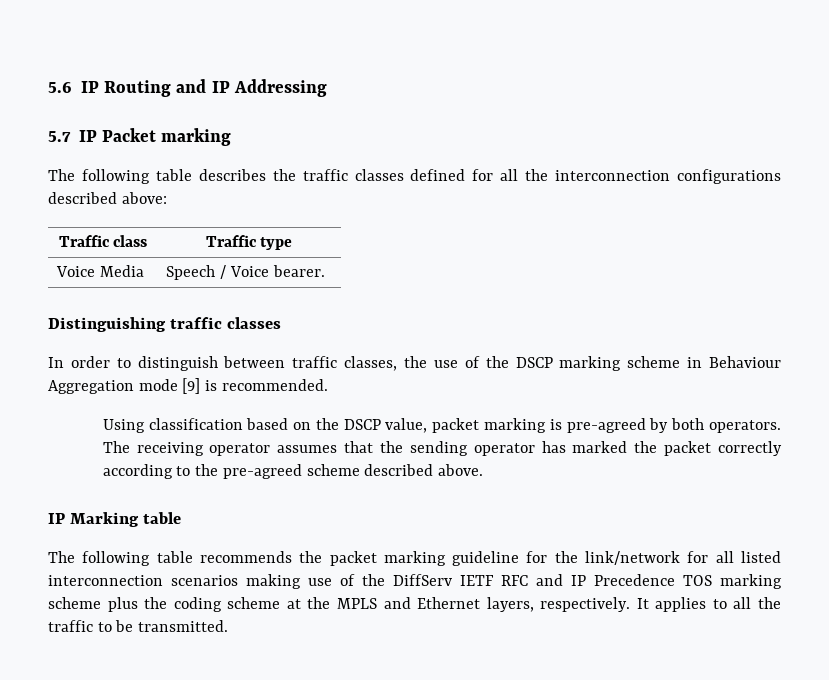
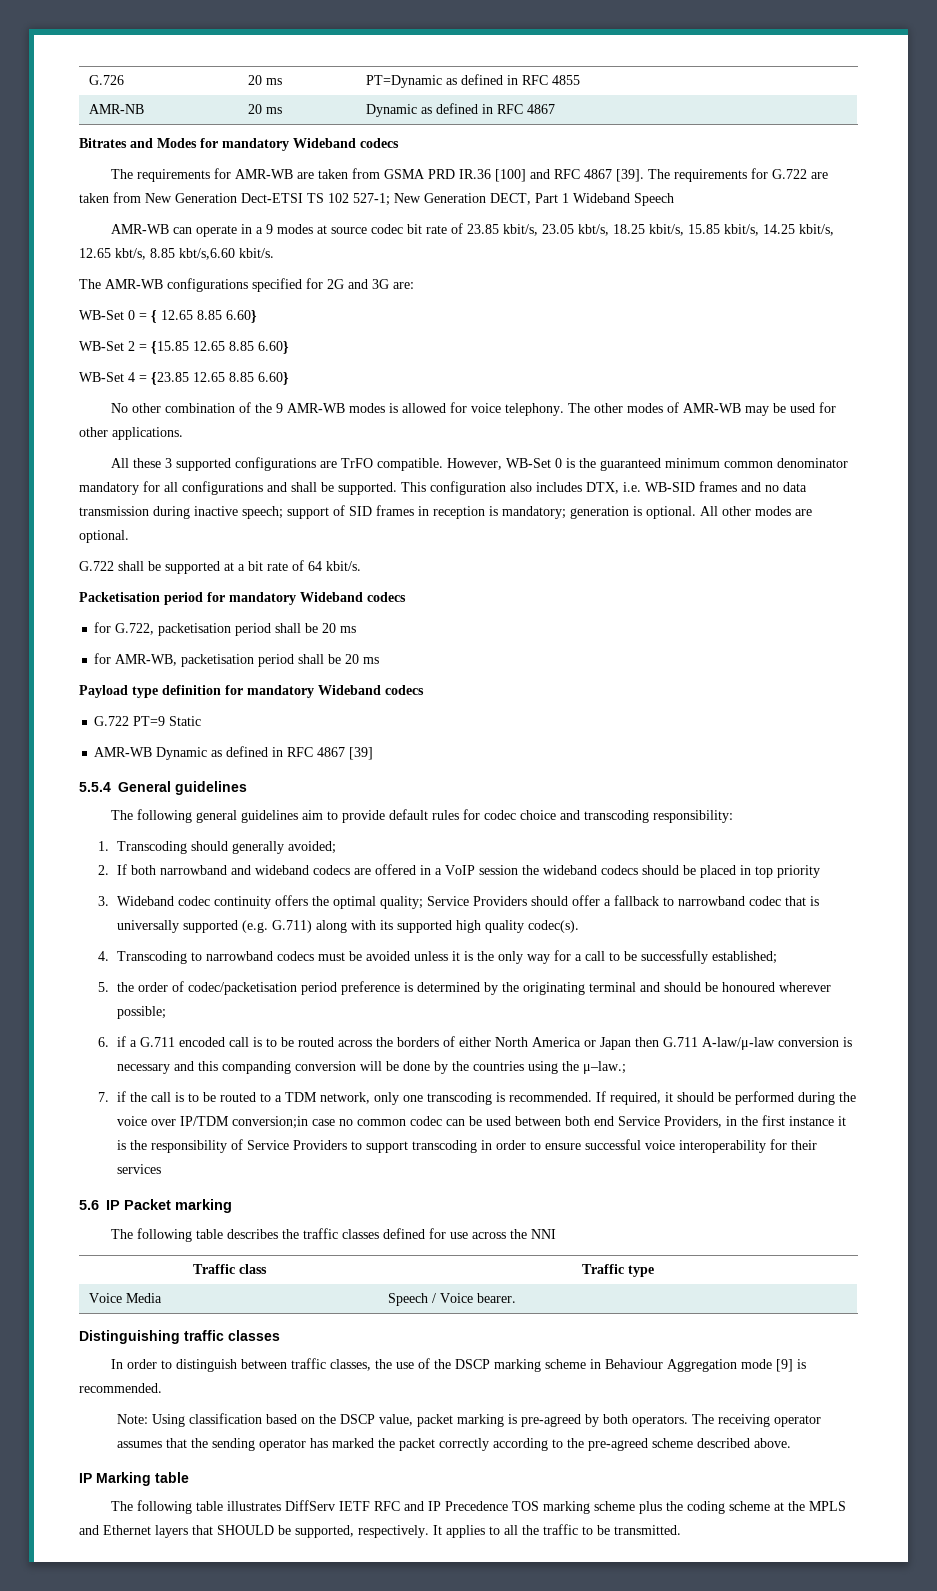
[48,79,327,97] [48,131,71,142] 5.6 IP Routing and IP Addressing // 5.7 -> [89,75,125,85] [248,75,283,85] [366,74,581,88] [89,104,145,114] [248,104,283,114] [366,103,556,117] [79,138,399,151] [111,168,829,182] [79,192,674,206] [111,223,835,237] [79,248,274,260] [79,278,414,292] [79,310,257,323] [79,341,289,354] [79,372,289,385] [111,402,837,416] [79,427,183,440] [111,457,849,471] [79,481,807,495] [79,505,812,519] [79,530,129,543] [79,560,361,574] [79,592,406,605] [94,622,357,636] [94,653,380,667] [79,685,424,698] [94,716,202,726] [94,746,374,760] [79,781,247,795] [111,809,734,823] [98,841,337,854] [98,864,821,878] [98,895,820,909] [117,920,580,933] [98,950,778,964] [98,981,832,995] [117,1006,167,1019] [98,1036,853,1050] [117,1061,627,1074] [98,1091,857,1105] [117,1115,847,1129] [117,1139,818,1153] [117,1164,162,1174] [79,1200,99,1210] G.726 | 20 ms | PT=Dynamic as defined in RFC 4855 // AMR-NB | 20 ms | Dynamic as defined in RFC 4867 // Bitrates and Modes for mandatory Wideband codecs // The requirements for AMR-WB are taken from GSMA PRD IR.36 [100] and RFC 4867 [39]. The requirements for G.722 are taken from New Generation Dect-ETSI TS 102 527-1; New Generation DECT, Part 1 Wideband Speech // AMR-WB can operate in a 9 modes at source codec bit rate of 23.85 kbit/s, 23.05 kbt/s, 18.25 kbit/s, 15.85 kbit/s, 14.25 kbit/s, 12.65 kbt/s, 8.85 kbt/s,6.60 kbit/s. // The AMR-WB configurations specified for 2G and 3G are: // WB-Set 0 = { 12.65 8.85 6.60} // WB-Set 2 = {15.85 12.65 8.85 6.60} // WB-Set 4 = {23.85 12.65 8.85 6.60} // No other combination of the 9 AMR-WB modes is allowed for voice telephony. The other modes of AMR-WB may be used for other applications. // All these 3 supported configurations are TrFO compatible. However, WB-Set 0 is the guaranteed minimum common denominator mandatory for all configurations and shall be supported. This configuration also includes DTX, i.e. WB-SID frames and no data transmission during inactive speech; support of SID frames in reception is mandatory; generation is optional. All other modes are optional. // G.722 shall be supported at a bit rate of 64 kbit/s. // Packetisation period for mandatory Wideband codecs // for G.722, packetisation period shall be 20 ms // for AMR-WB, packetisation period shall be 20 ms // Payload type definition for mandatory Wideband codecs // G.722 PT=9 Static // AMR-WB Dynamic as defined in RFC 4867 [39] // 5.5.4 General guidelines // The following general guidelines aim to provide default rules for codec choice and transcoding responsibility: // 1. Transcoding should generally avoided; // 2. If both narrowband and wideband codecs are offered in a VoIP session the wideband codecs should be placed in top priority // 3. Wideband codec continuity offers the optimal quality; Service Providers should offer a fallback to narrowband codec that is universally supported (e.g. G.711) along with its supported high quality codec(s). // 4. Transcoding to narrowband codecs must be avoided unless it is the only way for a call to be successfully established; // 5. the order of codec/packetisation period preference is determined by the originating terminal and should be honoured wherever possible; // 6. if a G.711 encoded call is to be routed across the borders of either North America or Japan then G.711 A-law/μ-law conversion is necessary and this companding conversion will be done by the countries using the μ–law.; // 7. if the call is to be routed to a TDM network, only one transcoding is recommended. If required, it should be performed during the voice over IP/TDM conversion;in case no common codec can be used between both end Service Providers, in the first instance it is the responsibility of Service Providers to support transcoding in order to ensure successful voice interoperability for their services // 5.6
[500,169,781,184] [48,192,167,204] all the interconnection configurations described above: -> [450,1229,557,1239] use across the NNI
(328, 385) none -> [117,1414,149,1424] Note:
[199,551,781,566] [48,574,385,589] recommends the packet marking guideline for the link/network for all listed interconnection scenarios making use of the -> [227,1501,282,1511] illustrates
[486,597,534,612] layers, -> [155,1525,354,1538] layers that SHOULD be supported,

